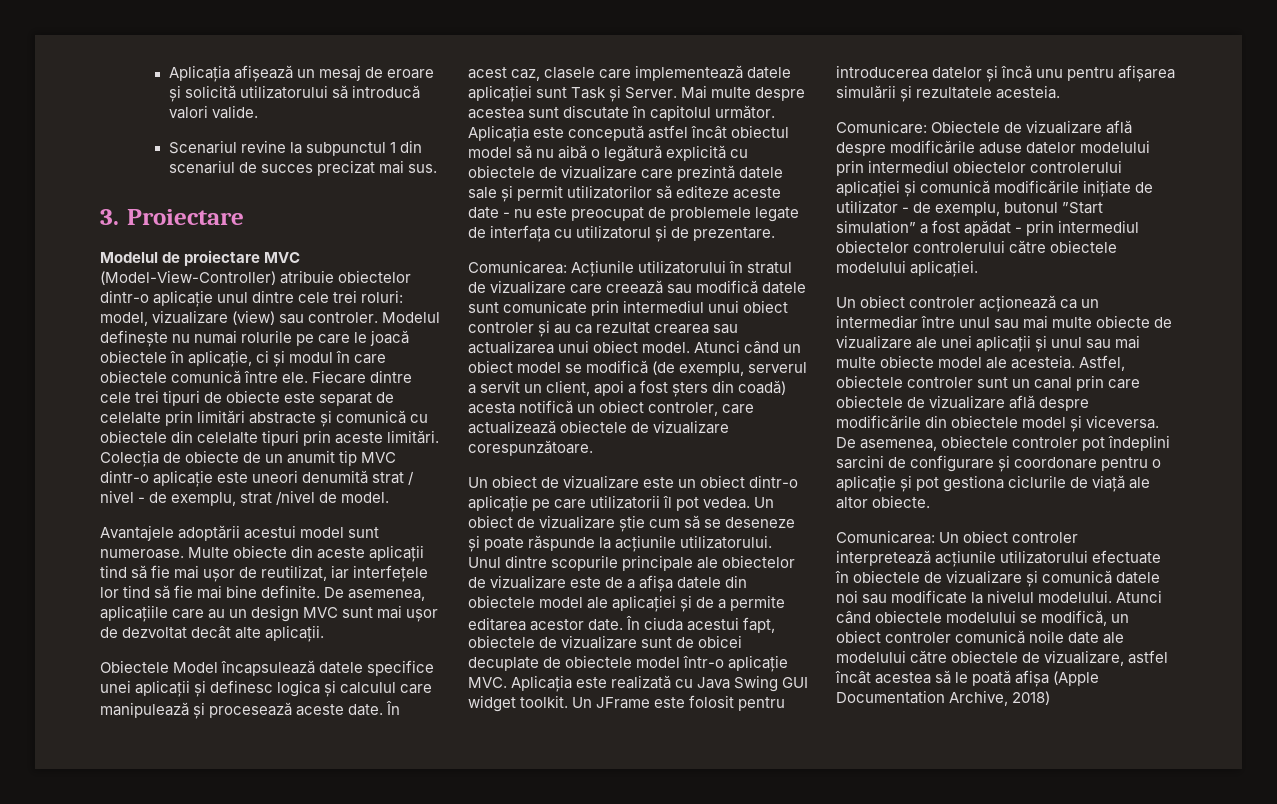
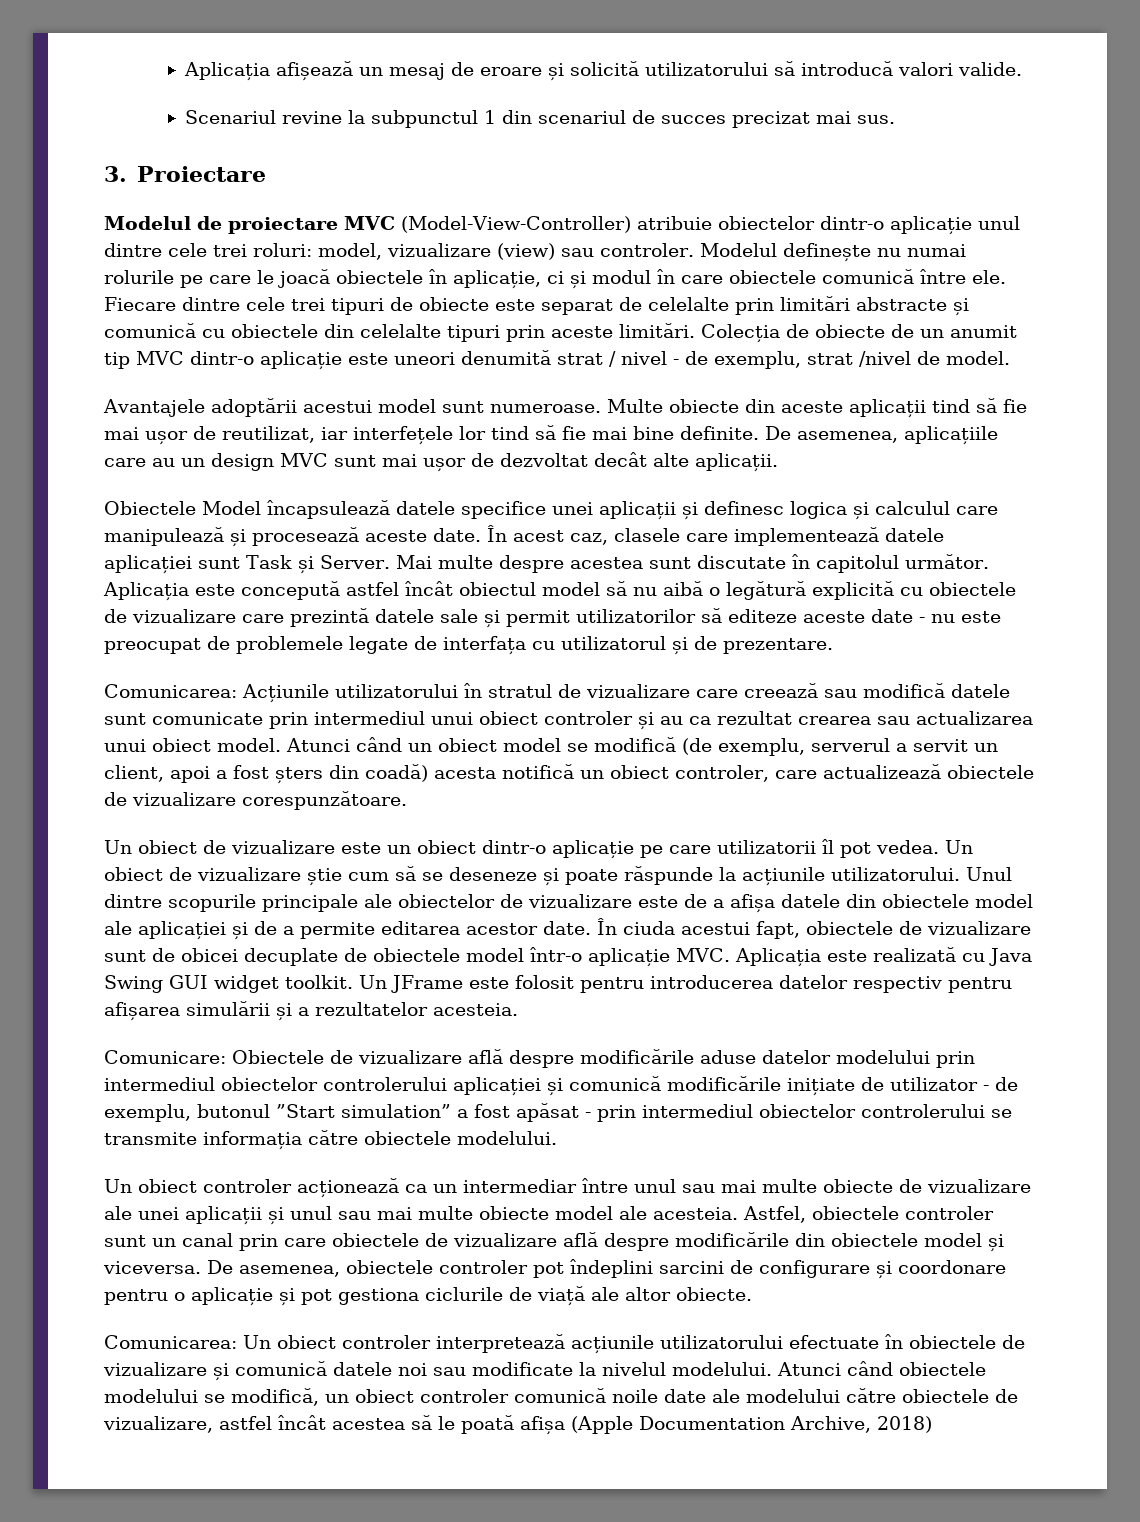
[986,65,1064,82] și încă unu -> [853,976,942,993] respectiv
[916,87,993,99] rezultatele -> [298,1002,428,1016] a rezultatelor
[964,220,1012,236] apădat -> [516,1103,579,1122] apăsat
[1009,240,1118,254] [836,260,979,277] către obiectele modelului aplicației. -> [991,1109,1012,1118] [104,1130,557,1150] se transmite informația către obiectele modelului.

